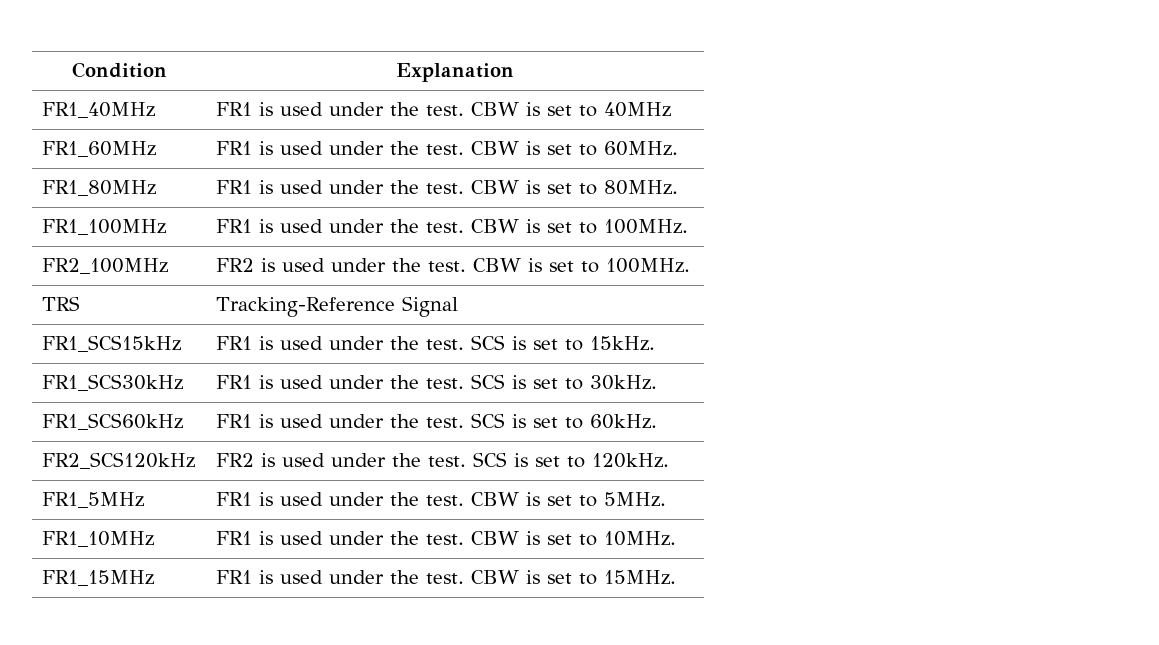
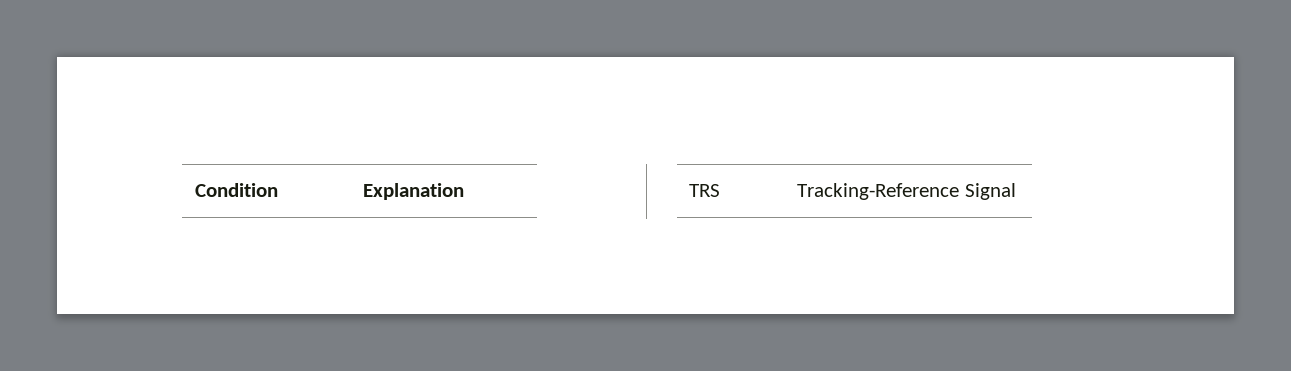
[42,102,156,118] [216,102,672,117] [42,141,157,157] [216,141,679,156] [42,180,157,196] [216,180,679,195] [42,219,167,235] [216,219,689,234] [42,258,169,274] [216,258,691,273] [42,296,81,311] [216,296,459,317] [42,335,182,352] [216,335,656,351] [42,374,184,391] [216,374,658,390] [42,413,184,430] [216,413,658,429] [42,452,196,469] [216,452,670,468] [42,492,145,508] [216,492,667,507] [42,531,155,547] [216,531,677,546] [42,570,155,586] [216,570,677,585] FR1_40MHz | FR1 is used under the test. CBW is set to 40MHz // FR1_60MHz | FR1 is used under the test. CBW is set to 60MHz. // FR1_80MHz | FR1 is used under the test. CBW is set to 80MHz. // FR1_100MHz | FR1 is used under the test. CBW is set to 100MHz. // FR2_100MHz | FR2 is used under the test. CBW is set to 100MHz. // TRS | Tracking-Reference Signal // FR1_SCS15kHz | FR1 is used under the test. SCS is set to 15kHz. // FR1_SCS30kHz | FR1 is used under the test. SCS is set to 30kHz. // FR1_SCS60kHz | FR1 is used under the test. SCS is set to 60kHz. // FR2_SCS120kHz | FR2 is used under the test. SCS is set to 120kHz. // FR1_5MHz | FR1 is used under the test. CBW is set to 5MHz. // FR1_10MHz | FR1 is used under the test. CBW is set to 10MHz. // FR1_15MHz | FR1 is used under the test. CBW is set to 15MHz. -> [689,184,721,197] [797,183,1016,200] TRS | Tracking-Reference Signal

